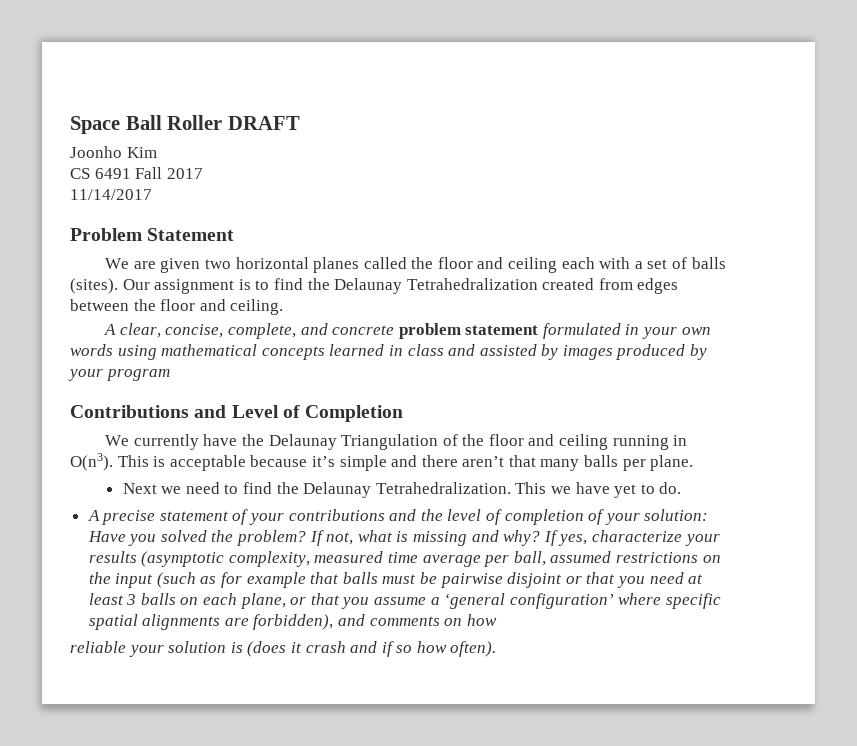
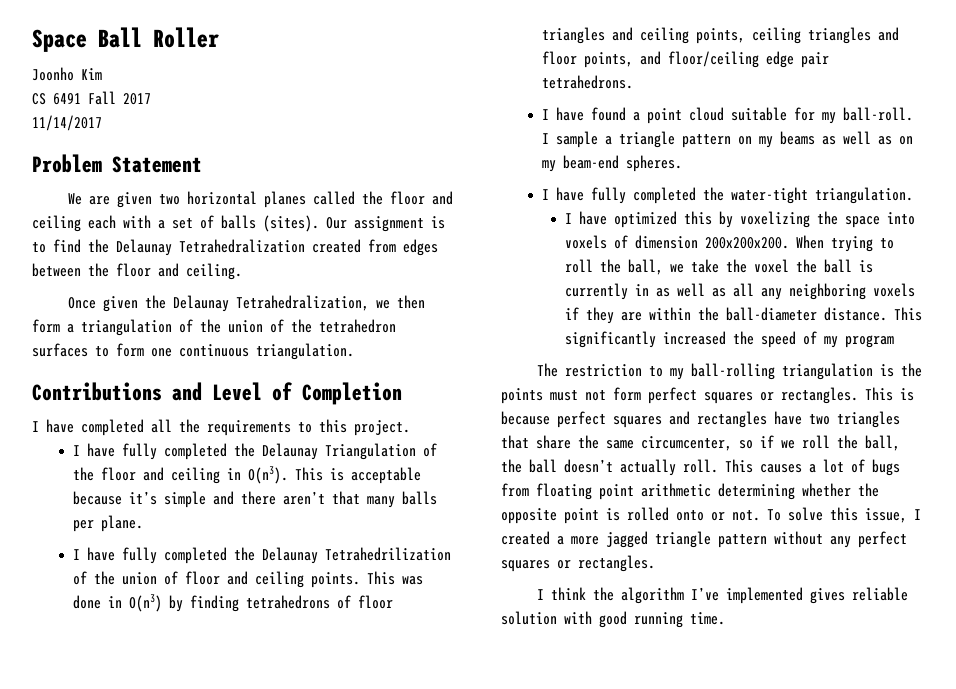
[227,116,300,130] DRAFT -> (219, 37) none
[104,323,711,339] [70,344,708,360] [68,369,170,381] A clear, concise, complete, and concrete problem statement formulated in your own words using mathematical concepts learned in class and assisted by images produced by your program -> [67,295,425,312] [32,319,396,336] [32,343,354,360] Once given the Delaunay Tetrahedralization, we then form a triangulation of the union of the tetrahedron surfaces to form one continuous triangulation.
[105,434,238,450] We currently have -> [32,419,410,436] [72,443,227,460] I have completed all the requirements to this project. // I have fully completed
[612,435,669,450] running -> (220, 475) none
[122,482,682,498] [87,509,709,525] [87,530,720,546] [88,551,721,567] [88,572,704,588] [88,593,721,609] [88,614,497,630] [70,641,497,657] Next we need to find the Delaunay Tetrahedralization. This we have yet to do. // A precise statement of your contributions and the level of completion of your solution: Have you solved the problem? If not, what is missing and why? If yes, characterize your results (asymptotic complexity, measured time average per ball, assumed restrictions on the input (such as for example that balls must be pairwise disjoint or that you need at least 3 balls on each plane, or that you assume a ‘general configuration’ where specific spatial alignments are forbidden), and comments on how // reliable your solution is (does it crash and if so how often). -> [72,547,451,564] [72,571,423,588] [72,594,393,612] [541,27,899,44] [541,51,829,68] [541,75,633,89] [541,107,913,124] [541,131,913,148] [541,155,682,172] [541,187,913,204] [565,211,916,228] [565,235,895,252] [565,259,874,275] [565,283,916,300] [565,307,923,324] [565,331,895,348] [536,363,922,380] [501,387,914,404] [501,411,900,428] [501,435,900,451] [501,459,900,476] [501,483,879,500] [501,507,921,524] [501,531,907,548] [501,555,655,572] [536,587,908,604] [501,611,725,628] I have fully completed the Delaunay Tetrahedrilization of the union of floor and ceiling points. This was done in O(n3) by finding tetrahedrons of floor triangles and ceiling points, ceiling triangles and floor points, and floor/ceiling edge pair tetrahedrons. // I have found a point cloud suitable for my ball-roll. I sample a triangle pattern on my beams as well as on my beam-end spheres. // I have fully completed the water-tight triangulation. // I have optimized this by voxelizing the space into voxels of dimension 200x200x200. When trying to roll the ball, we take the voxel the ball is currently in as well as all any neighboring voxels if they are within the ball-diameter distance. This significantly increased the speed of my program // The restriction to my ball-rolling triangulation is the points must not form perfect squares or rectangles. This is because perfect squares and rectangles have two triangles that share the same circumcenter, so if we roll the ball, the ball doesn’t actually roll. This causes a lot of bugs from floating point arithmetic determining whether the opposite point is rolled onto or not. To solve this issue, I created a more jagged triangle pattern without any perfect squares or rectangles. // I think the algorithm I’ve implemented gives reliable solution with good running time.

